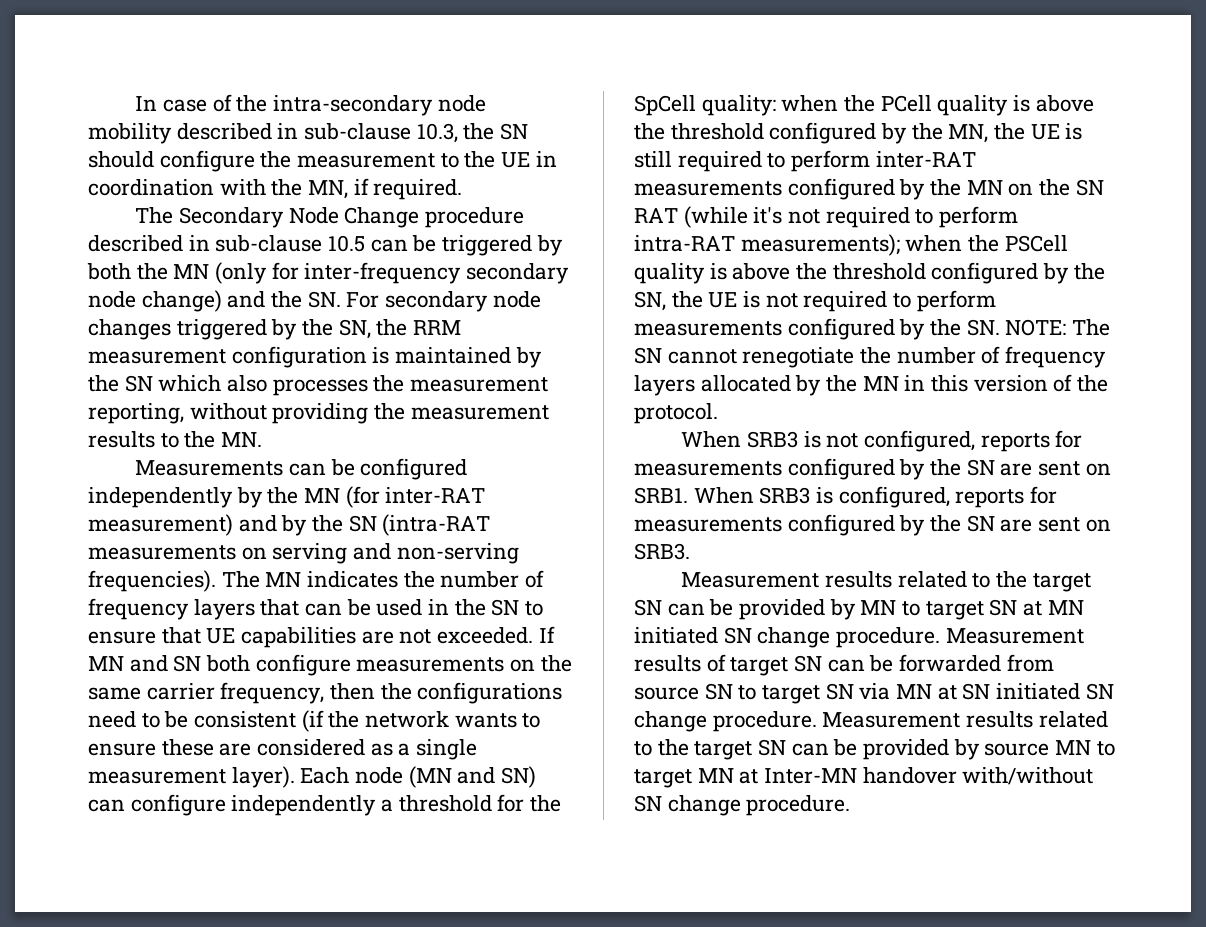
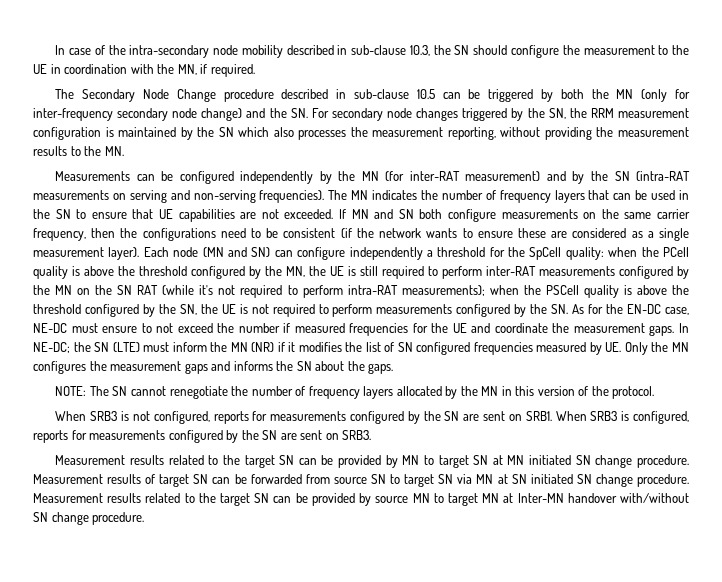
(1000, 327) none -> [572,304,690,315] [33,323,689,336] [33,342,690,355] [33,361,394,374] As for the EN-DC case, NE-DC must ensure to not exceed the number if measured frequencies for the UE and coordinate the measurement gaps. In NE-DC; the SN (LTE) must inform the MN (NR) if it modifies the list of SN configured frequencies measured by UE. Only the MN configures the measurement gaps and informs the SN about the gaps. //

